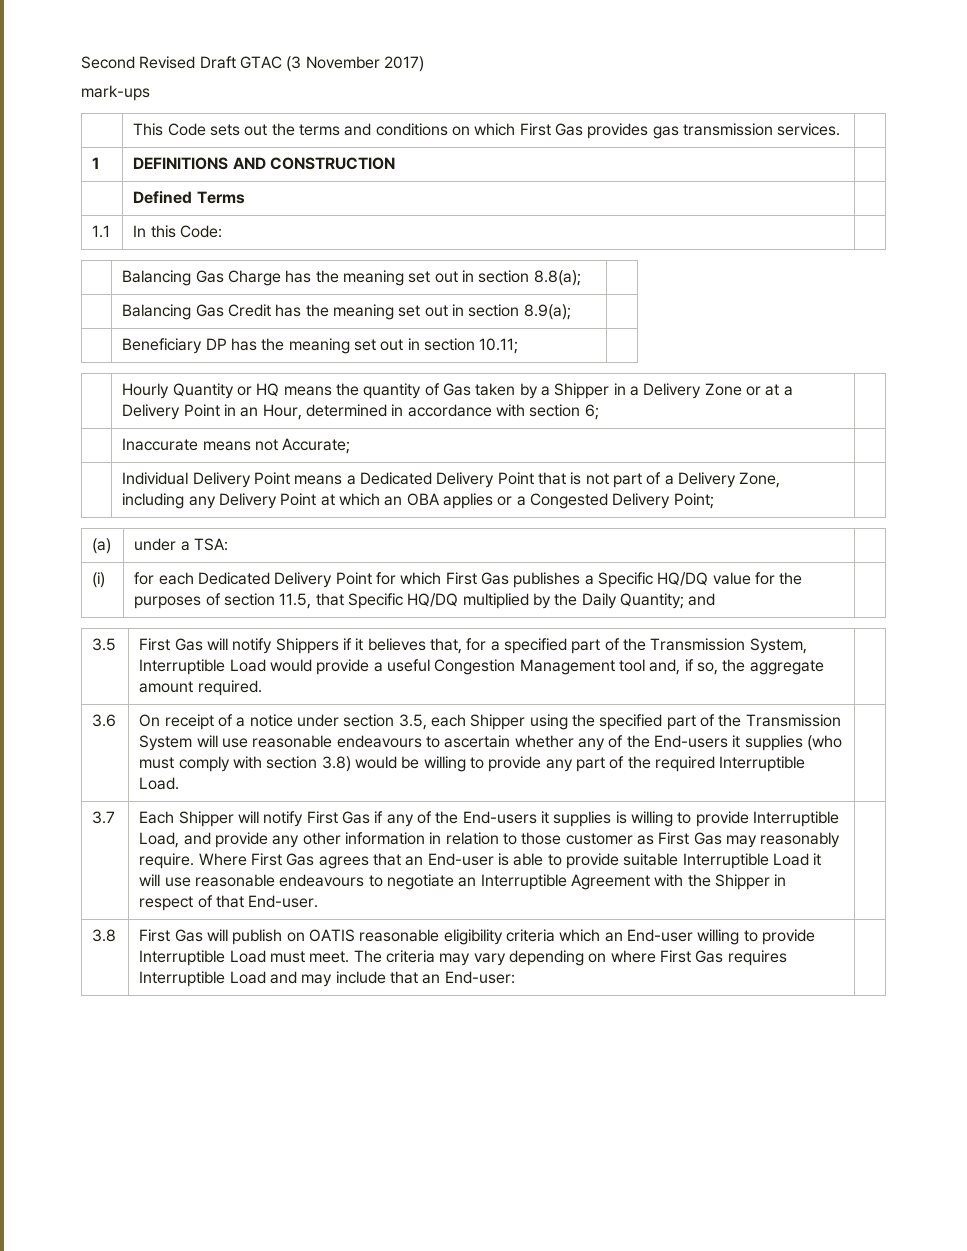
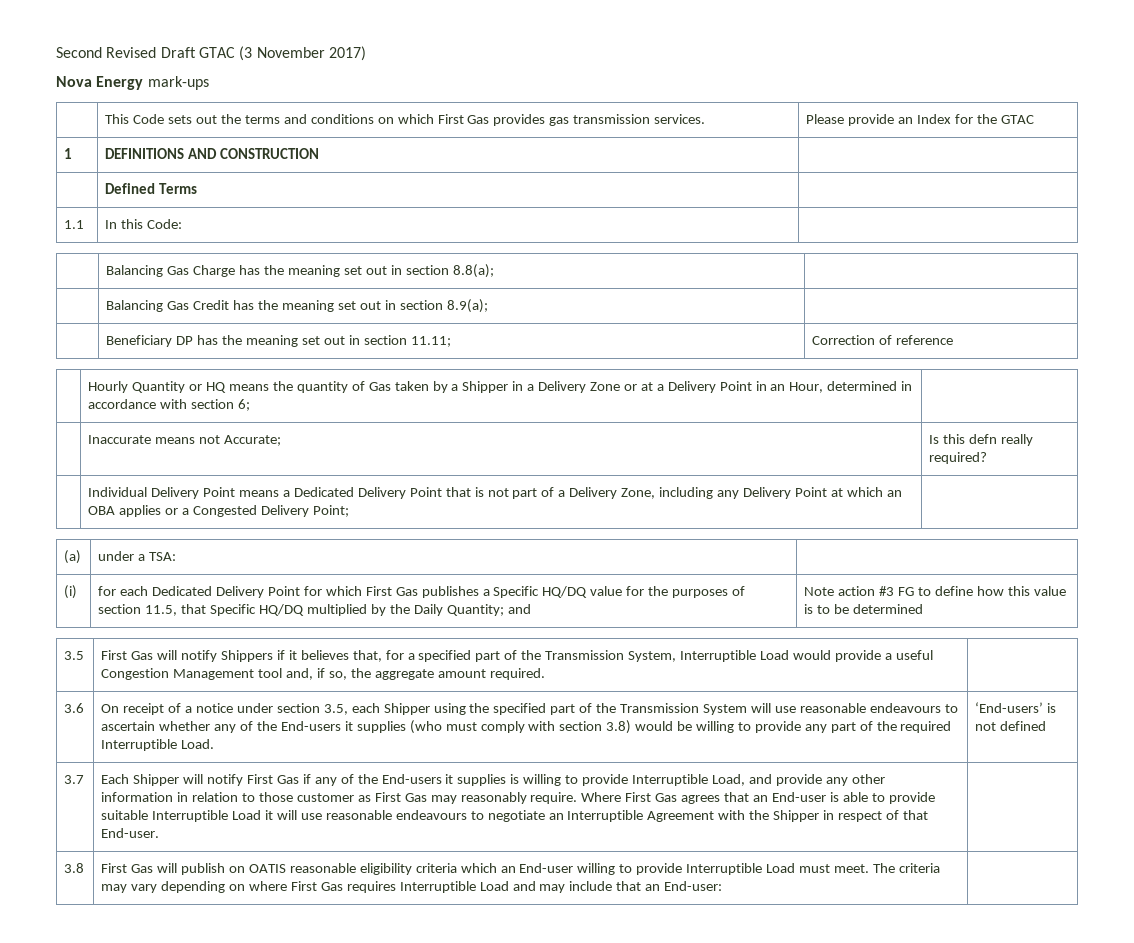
(424, 64) none -> [56,76,144,90] Nova Energy
(841, 129) none -> [806,114,1034,126] Please provide an Index for the GTAC
[479,338,519,354] 10.11; | -> [410,336,451,347] [812,335,954,345] 11.11; | Correction of reference
(351, 446) none -> [929,434,1034,446] [929,452,988,464] Is this defn really required?
(716, 599) none -> [804,586,1066,596] [804,604,924,614] Note action #3 FG to define how this value is to be determined
(180, 783) none -> [975,702,1057,713] [975,721,1047,731] ‘End-users’ is not defined

